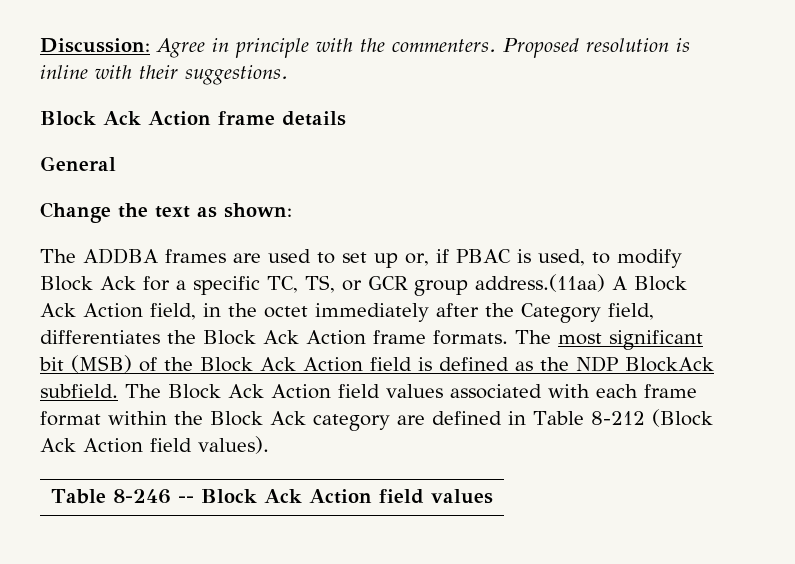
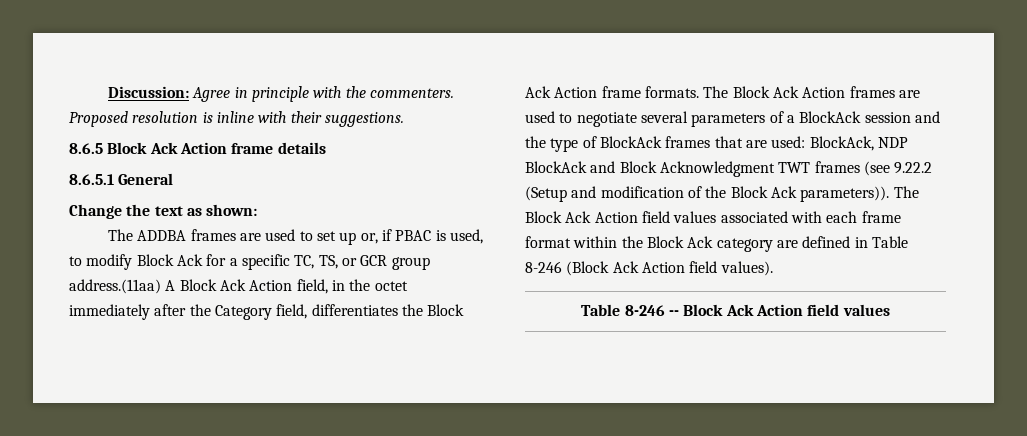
(288, 75) none -> [69,143,103,154] 8.6.5
(346, 118) none -> [69,174,114,185] 8.6.5.1
[558,330,703,350] [39,355,714,373] [40,384,118,398] most significant bit (MSB) of the Block Ack Action field is defined as the NDP BlockAck subfield. -> [732,86,920,98] [525,111,940,127] [525,136,908,152] [525,161,933,177] [525,186,890,202] Block Ack Action frames are used to negotiate several parameters of a BlockAck session and the type of BlockAck frames that are used: BlockAck, NDP BlockAck and Block Acknowledgment TWT frames (see 9.22.2 (Setup and modification of the Block Ack parameters)).
[590,411,645,425] 8-212 -> [525,261,562,273] 8-246

